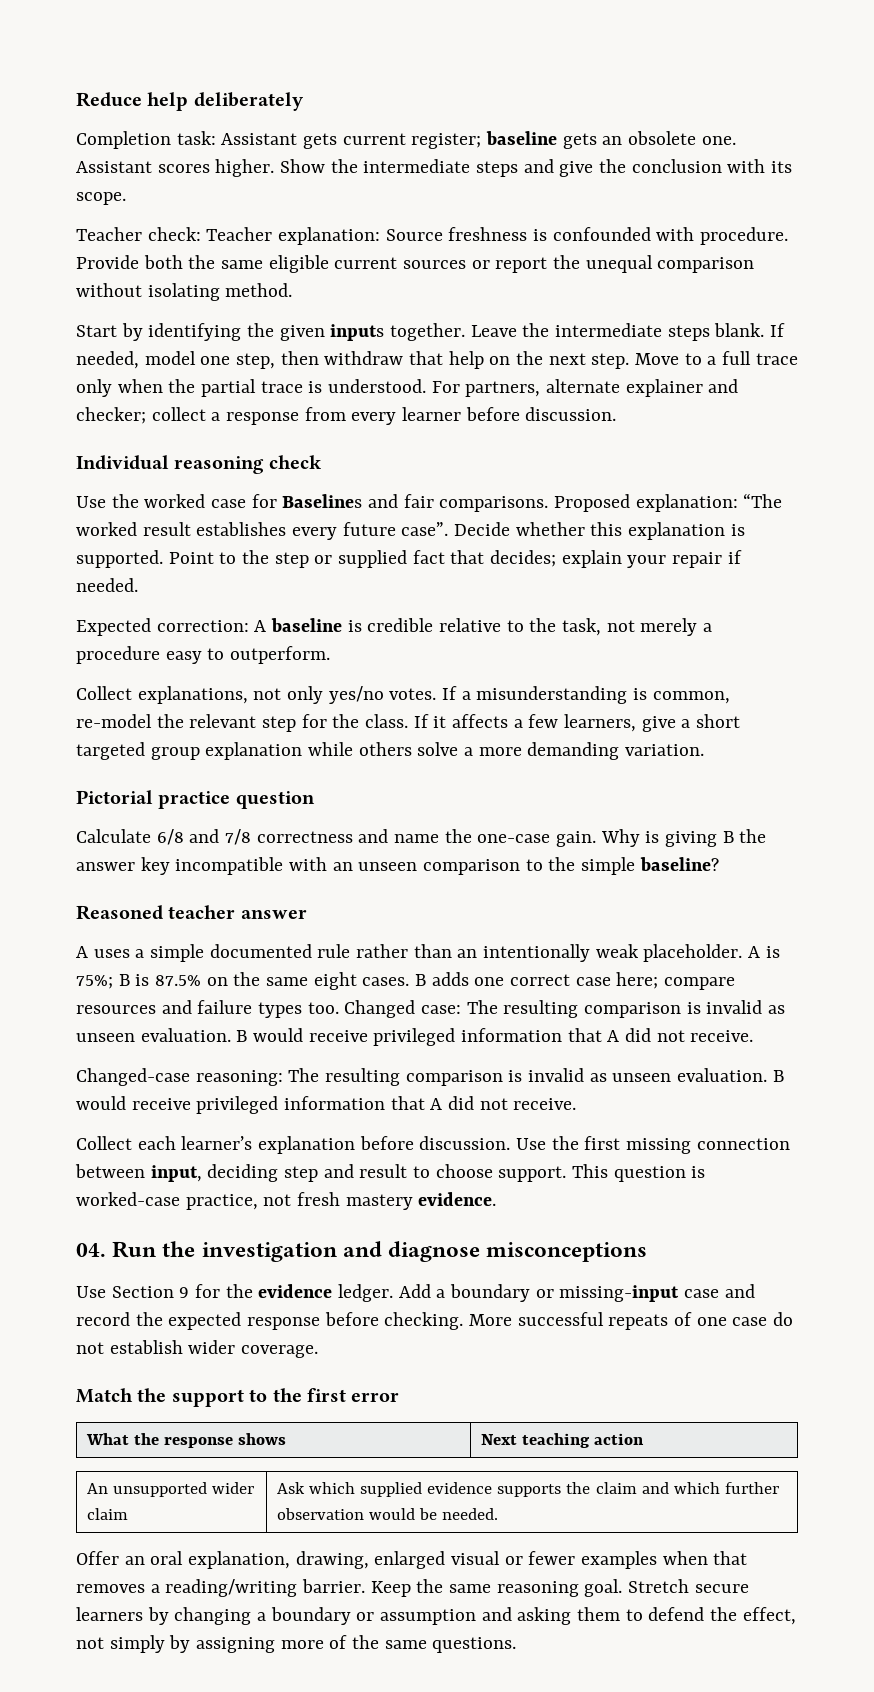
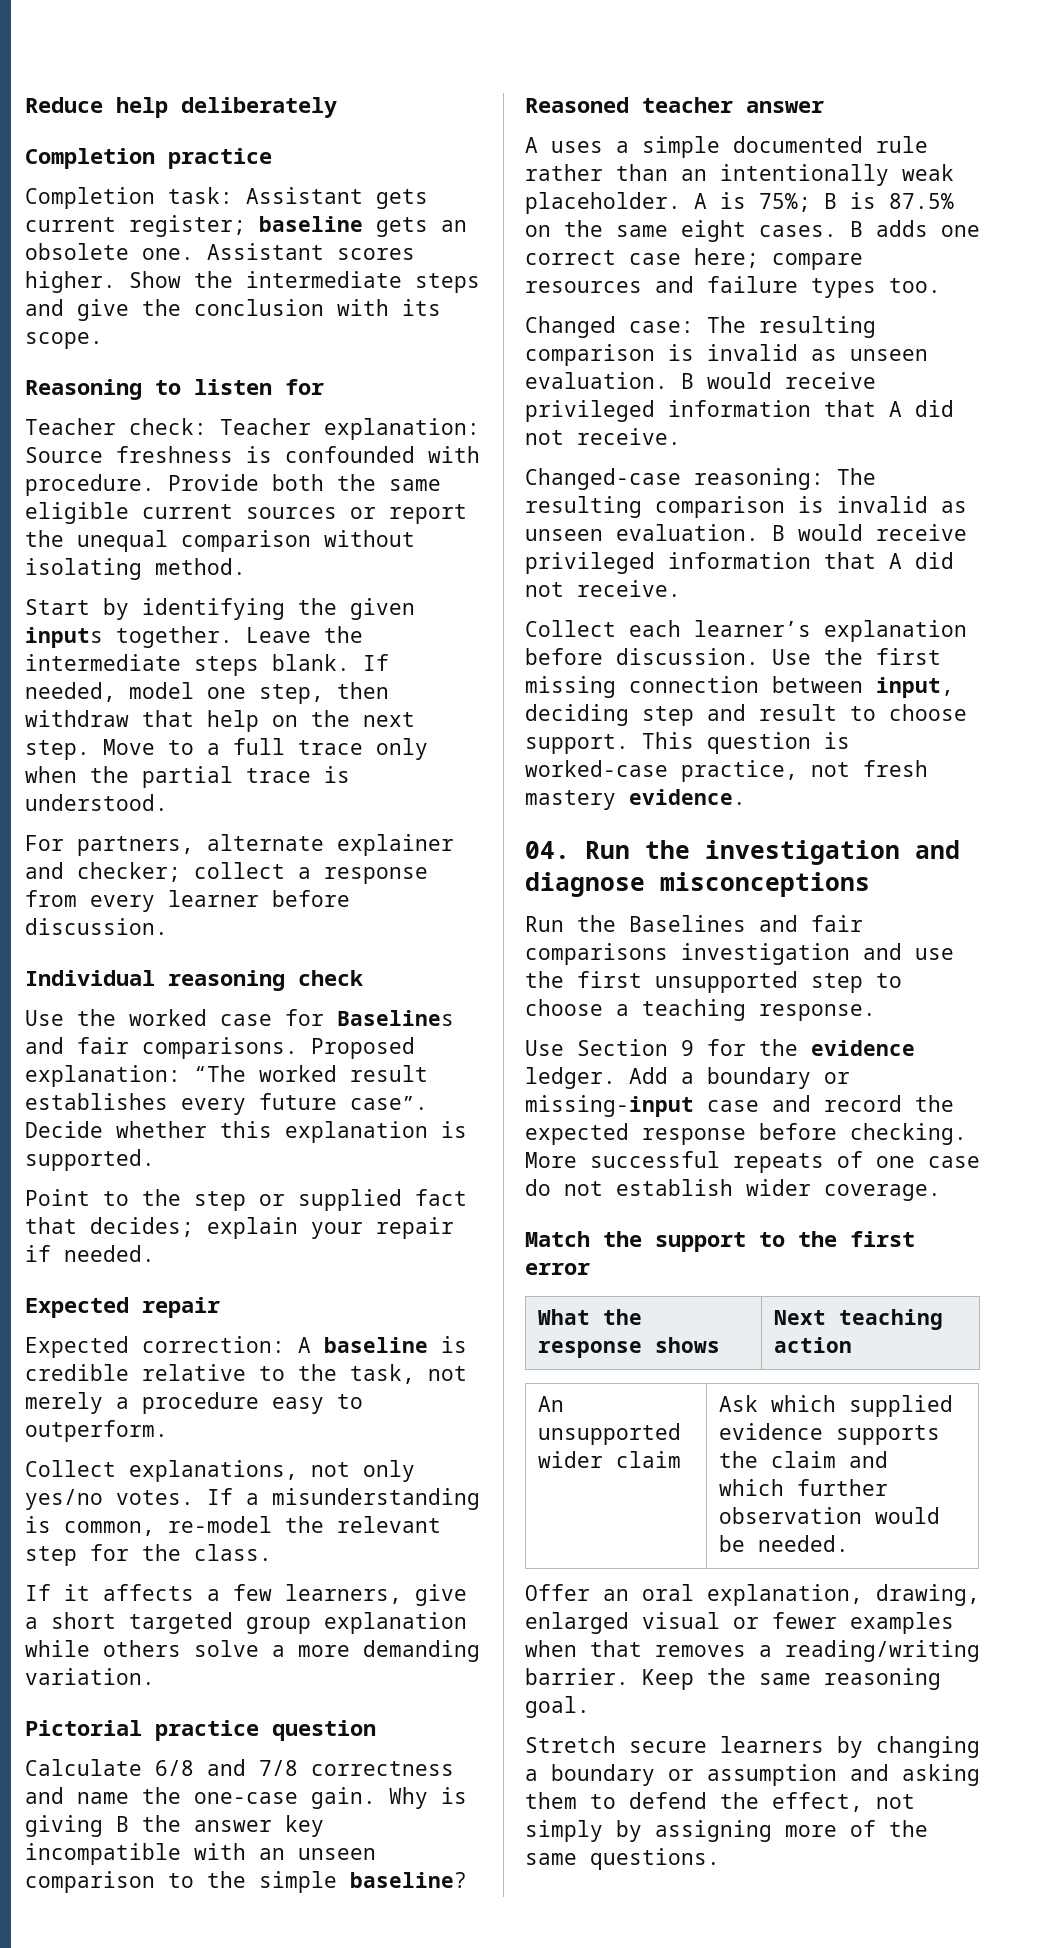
(304, 101) none -> [25,148,272,169] // Completion practice
(126, 198) none -> [25,379,324,400] // Reasoning to listen for
(427, 386) none -> (168, 802) //
(163, 559) none -> (155, 1160) //
(138, 585) none -> [25,1297,220,1318] // Expected repair
(409, 721) none -> (272, 1552) //
(339, 1008) none -> (941, 285) //
(648, 1252) none -> [525,915,863,932] [525,943,954,965] [525,971,902,993] [525,999,876,1021] // Run the Baselines and fair comparisons investigation and use the first unsupported step to choose a teaching response.
(623, 1588) none -> (590, 1707) //

